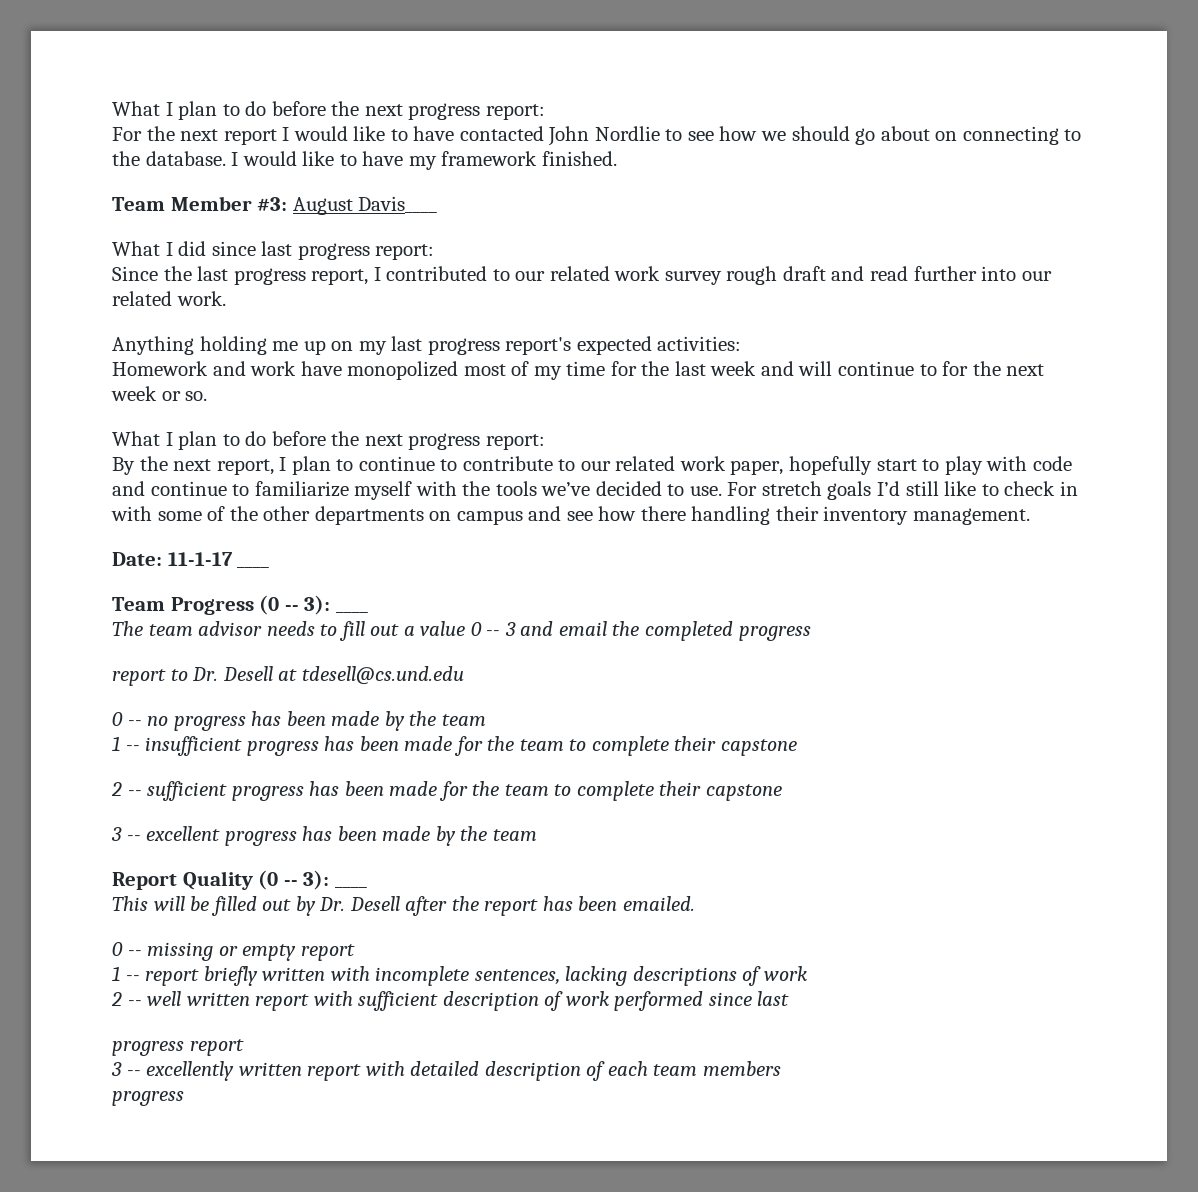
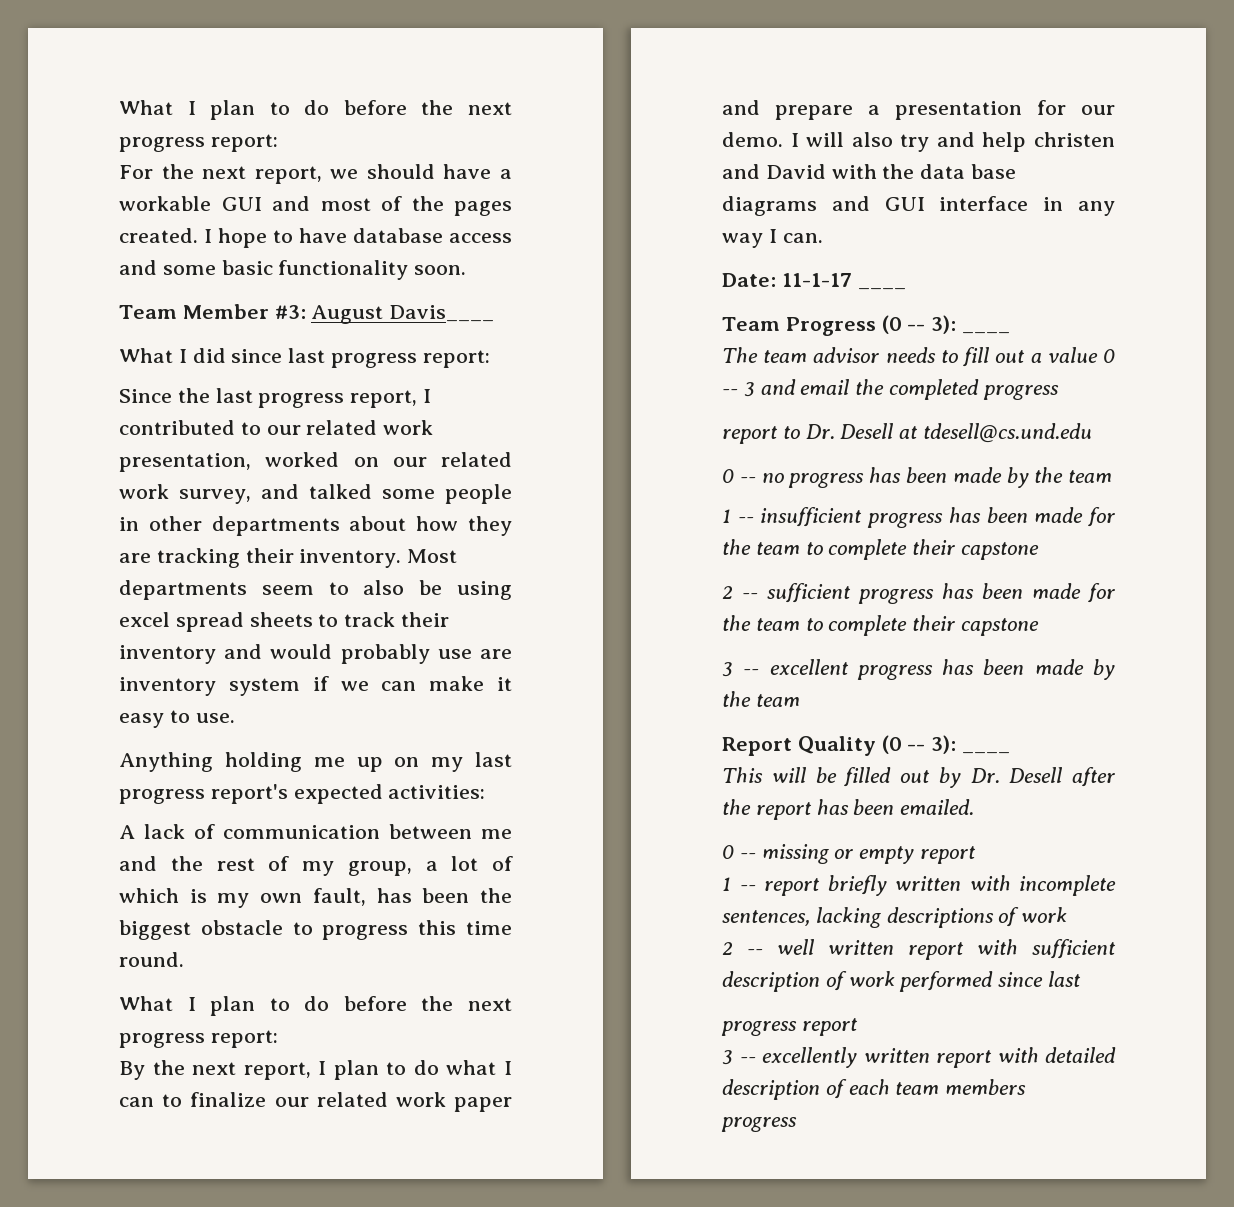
[223,126,1082,146] [112,151,617,170] report I would like to have contacted John Nordlie to see how we should go about on connecting to the database. I would like to have my framework finished. -> [254,164,512,184] [119,196,512,216] [119,228,512,248] [119,260,467,280] report, we should have a workable GUI and most of the pages created. I hope to have database access and some basic functionality soon.
[664,266,1052,285] [112,291,226,306] survey rough draft and read further into our related work. -> [119,452,512,472] [119,484,512,504] [119,516,512,536] [119,548,458,568] [119,580,512,600] [119,612,450,632] [119,644,512,664] [119,676,512,696] [119,710,235,728] presentation, worked on our related work survey, and talked some people in other departments about how they are tracking their inventory. Most departments seem to also be using excel spread sheets to track their inventory and would probably use are inventory system if we can make it easy to use.
[112,361,1045,380] [111,386,208,401] Homework and work have monopolized most of my time for the last week and will continue to for the next week or so. -> [119,824,512,839] [119,856,513,876] [119,888,512,908] [119,920,512,940] [119,952,184,967] A lack of communication between me and the rest of my group, a lot of which is my own fault, has been the biggest obstacle to progress this time round.
[358,456,1072,475] [112,481,1078,500] [111,506,1031,525] continue to contribute to our related work paper, hopefully start to play with code and continue to familiarize myself with the tools we’ve decided to use. For stretch goals I’d still like to check in with some of the other departments on campus and see how there handling their inventory management. -> [413,1060,512,1075] [119,1092,512,1112] [722,100,1115,120] [722,132,1115,152] [722,164,1017,179] [722,196,1115,216] [722,229,823,248] do what I can to finalize our related work paper and prepare a presentation for our demo. I will also try and help christen and David with the data base diagrams and GUI interface in any way I can.

